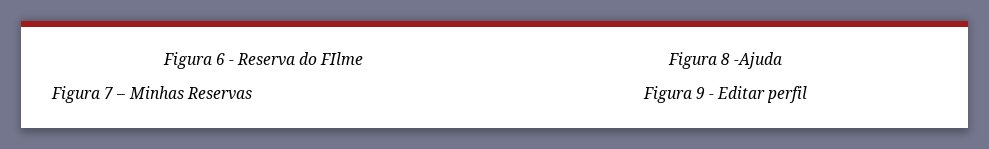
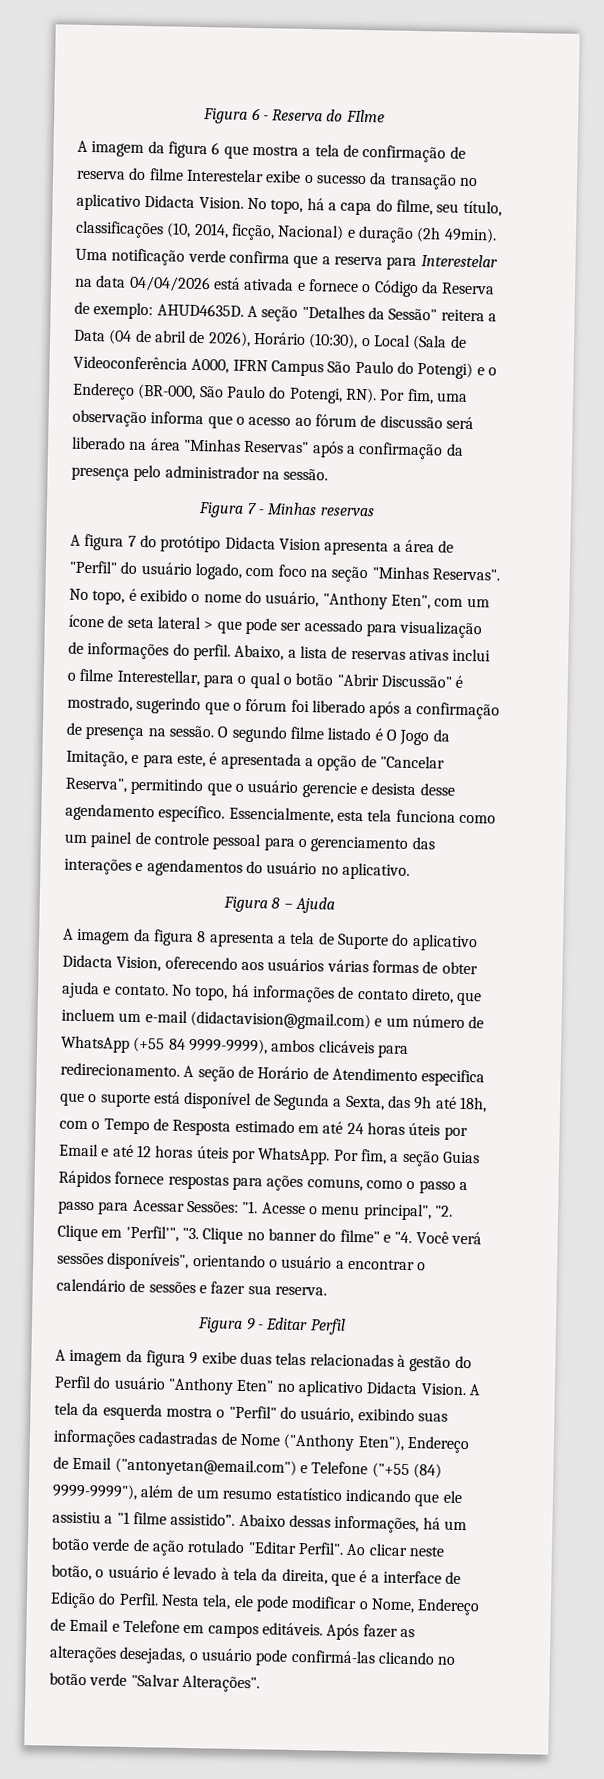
[51,86,252,103] [667,52,783,69] [642,86,808,103] Figura 7 – Minhas Reservas // Figura 8 -Ajuda // Figura 9 - Editar perfil -> [77,140,466,163] [76,167,478,190] [76,193,502,217] [75,220,497,244] [75,248,498,271] [75,275,496,298] [74,301,497,322] [74,329,467,351] [73,355,497,380] [72,382,468,405] [72,409,474,430] [72,436,464,460] [71,464,329,482] [198,502,374,518] [70,533,455,556] [69,560,500,583] [69,588,490,610] [68,614,483,639] [68,641,492,662] [67,668,464,689] [67,695,500,720] [66,722,450,746] [66,750,445,771] [65,777,455,798] [65,803,496,824] [64,831,435,853] [64,858,410,880] [223,896,335,914] [63,928,478,952] [62,954,478,975] [61,981,483,1006] [61,1008,485,1031] [60,1035,409,1058] [60,1062,486,1087] [59,1091,487,1113] [59,1118,468,1141] [59,1143,480,1167] [58,1170,468,1194] [58,1199,453,1221] [57,1224,482,1245] [57,1252,427,1271] [56,1278,327,1296] [197,1317,346,1335] [55,1349,472,1372] [54,1375,480,1398] [54,1402,448,1424] [53,1429,469,1454] [53,1456,442,1479] [52,1483,463,1507] [52,1511,467,1534] [51,1537,444,1557] [51,1564,462,1587] [50,1591,481,1616] [50,1618,415,1641] [49,1645,456,1666] [49,1672,260,1693] A imagem da figura 6 que mostra a tela de confirmação de reserva do filme Interestelar exibe o sucesso da transação no aplicativo Didacta Vision. No topo, há a capa do filme, seu título, classificações (10, 2014, ficção, Nacional) e duração (2h 49min). Uma notificação verde confirma que a reserva para Interestelar na data 04/04/2026 está ativada e fornece o Código da Reserva de exemplo: AHUD4635D. A seção "Detalhes da Sessão" reitera a Data (04 de abril de 2026), Horário (10:30), o Local (Sala de Videoconferência A000, IFRN Campus São Paulo do Potengi) e o Endereço (BR-000, São Paulo do Potengi, RN). Por fim, uma observação informa que o acesso ao fórum de discussão será liberado na área "Minhas Reservas" após a confirmação da presença pelo administrador na sessão. // Figura 7 - Minhas reservas // A figura 7 do protótipo Didacta Vision apresenta a área de "Perfil" do usuário logado, com foco na seção "Minhas Reservas". No topo, é exibido o nome do usuário, "Anthony Eten", com um ícone de seta lateral > que pode ser acessado para visualização de informações do perfil. Abaixo, a lista de reservas ativas inclui o filme Interestellar, para o qual o botão "Abrir Discussão" é mostrado, sugerindo que o fórum foi liberado após a confirmação de presença na sessão. O segundo filme listado é O Jogo da Imitação, e para este, é apresentada a opção de "Cancelar Reserva", permitindo que o usuário gerencie e desista desse agendamento específico. Essencialmente, esta tela funciona como um painel de controle pessoal para o gerenciamento das interações e agendamentos do usuário no aplicativo. // Figura 8 – Ajuda // A imagem da figura 8 apresenta a tela de Suporte do aplicativo Didacta Vision, oferecendo aos usuários várias formas de obter ajuda e contato. No topo, há informações de contato direto, que incluem um e-mail (didactavision@gmail.com) e um número de WhatsApp (+55 84 9999-9999), ambos clicáveis para redirecionamento. A seção de Horário de Atendimento especifica que o suporte está disponível de Segunda a Sexta, das 9h até 18h, com o Tempo de Resposta estimado em até 24 horas úteis por Email e até 12 horas úteis por WhatsApp. Por fim, a seção Guias Rápidos fornece respostas para ações comuns, como o passo a passo para Acessar Sessões: "1. Acesse o menu principal", "2. Clique em 'Perfil'", "3. Clique no banner do filme" e "4. Você verá sessões disponíveis", orientando o usuário a encontrar o calendário de sessões e fazer sua reserva. // Figura 9 - Editar Perfil // A imagem da figura 9 exibe duas telas relacionadas à gestão do Perfil do usuário "Anthony Eten" no aplicativo Didacta Vision. A tela da esquerda mostra o "Perfil" do usuário, exibindo suas informações cadastradas de Nome ("Anthony Eten"), Endereço de Email ("antonyetan@email.com") e Telefone ("+55 (84) 9999-9999"), além de um resumo estatístico indicando que ele assistiu a "1 filme assistido”. Abaixo dessas informações, há um botão verde de ação rotulado "Editar Perfil". Ao clicar neste botão, o usuário é levado à tela da direita, que é a interface de Edição do Perfil. Nesta tela, ele pode modificar o Nome, Endereço de Email e Telefone em campos editáveis. Após fazer as alterações desejadas, o usuário pode confirmá-las clicando no botão verde "Salvar Alterações".

